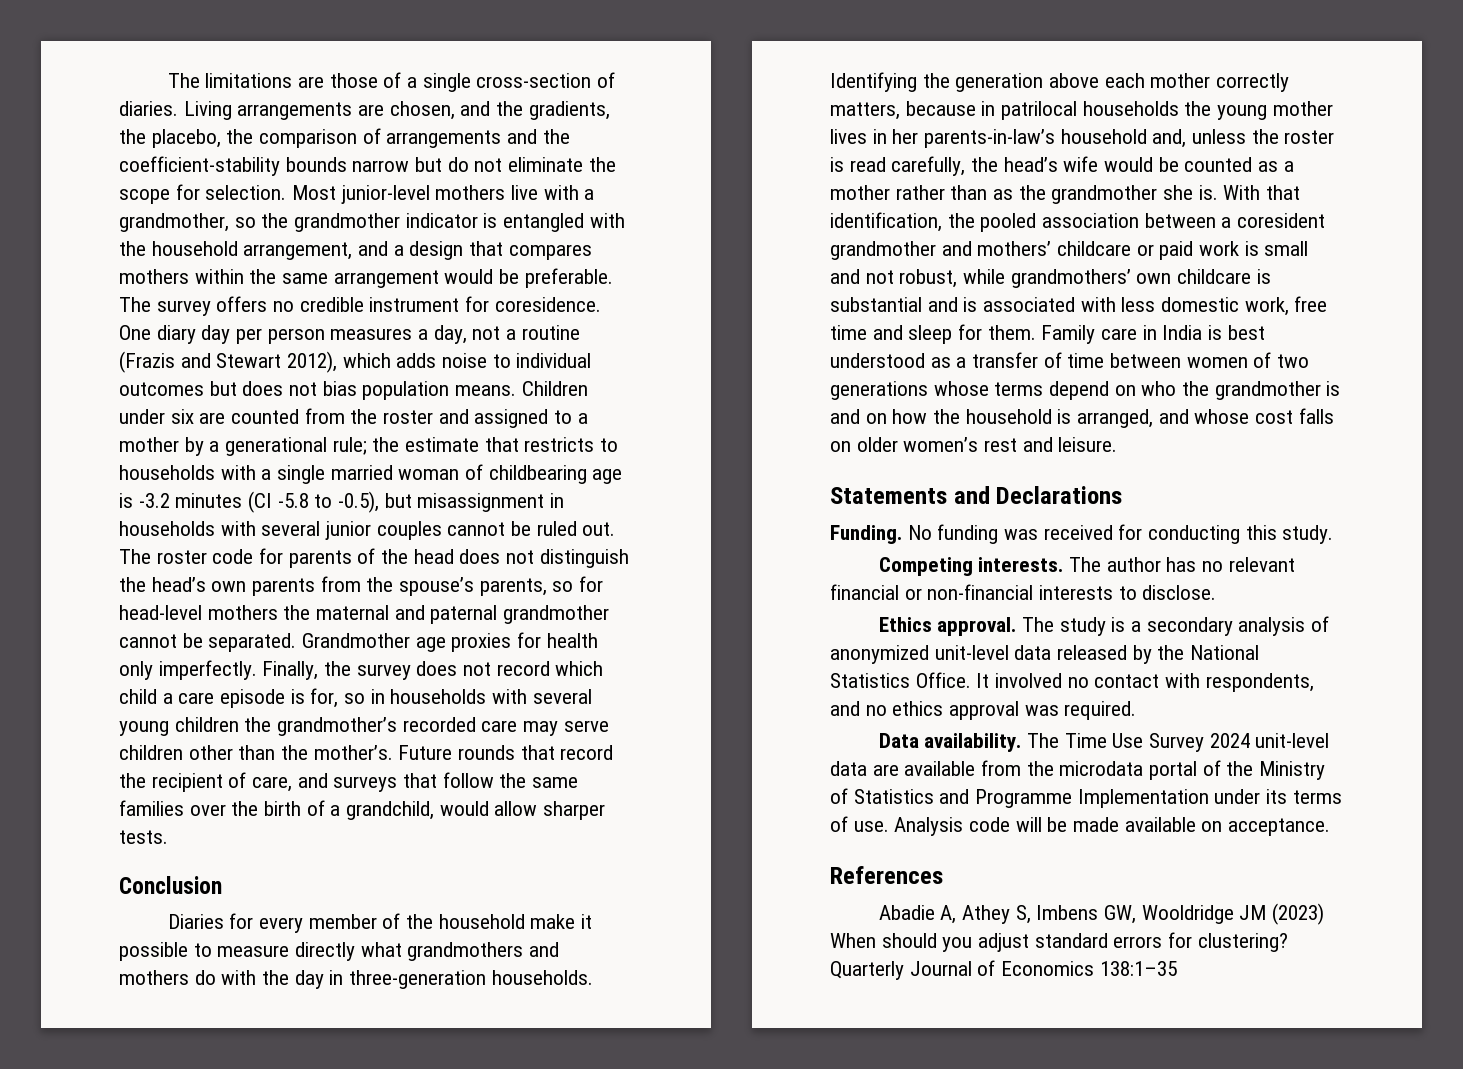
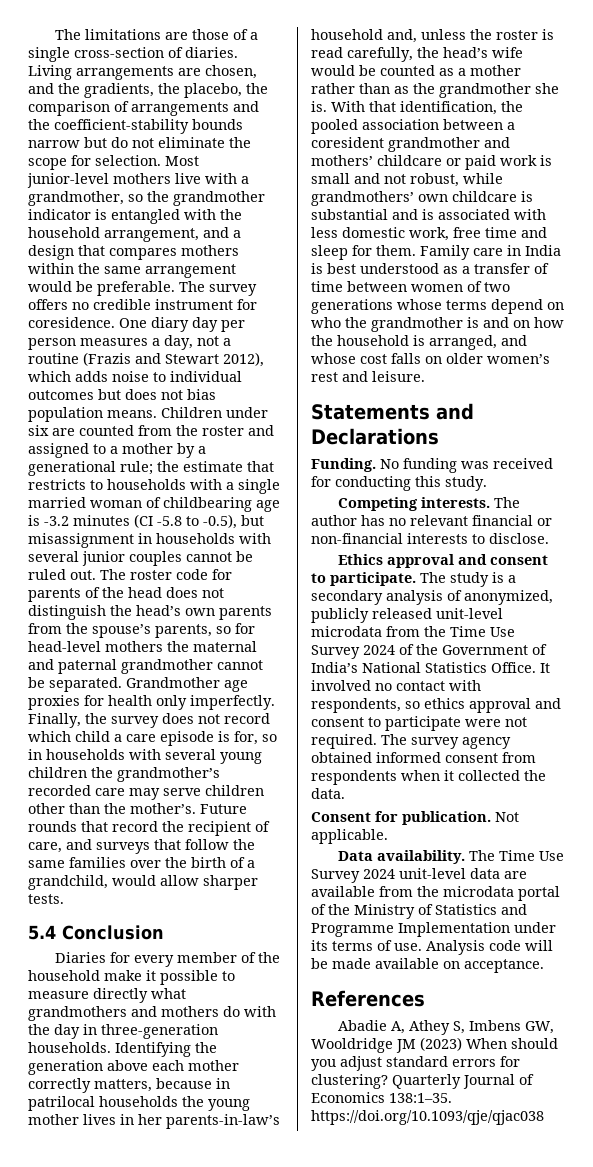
(168, 837) none -> [28,925,56,940] 5.4
[937,617,1017,636] approval. -> [387,554,549,568] [311,572,416,586] approval and consent to participate.
[830,645,1185,664] anonymized unit-level data released by the -> [464,590,553,605] [311,608,503,623] [311,626,515,637] [311,644,547,659] [311,662,358,673] anonymized, publicly released unit-level microdata from the Time Use Survey 2024 of the Government of India’s
[830,701,1137,720] and no ethics approval was required. -> [405,698,561,713] [311,716,527,731] [311,734,511,749] [311,752,536,763] [311,770,546,785] [311,788,345,799] [311,811,519,825] [311,829,388,844] so ethics approval and consent to participate were not required. The survey agency obtained informed consent from respondents when it collected the data. // Consent for publication. Not applicable.
[1099,961,1177,976] 138:1–35 -> [389,1093,452,1103] [311,1110,544,1125] 138:1–35. https://doi.org/10.1093/qje/qjac038

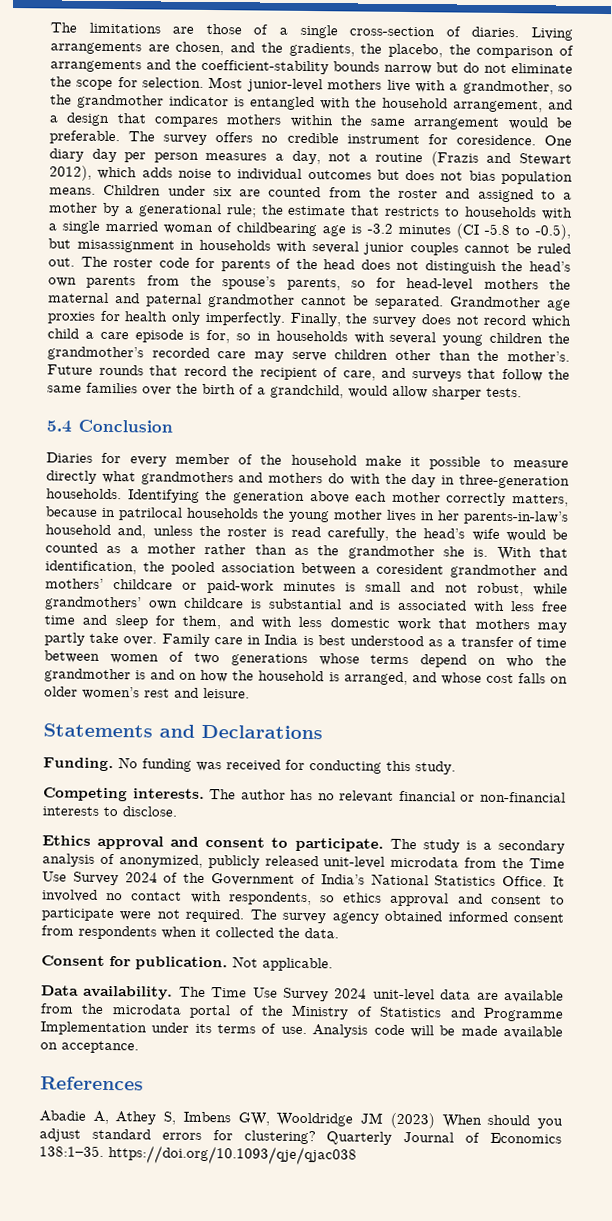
[465,155,537,170] paid work -> [206,579,336,594] paid-work minutes
[342,227,449,241] domestic work, -> (536, 606) none
[376,245,416,256] them. -> [182,615,567,633] [44,632,158,646] them, and with less domestic work that mothers may partly take over.

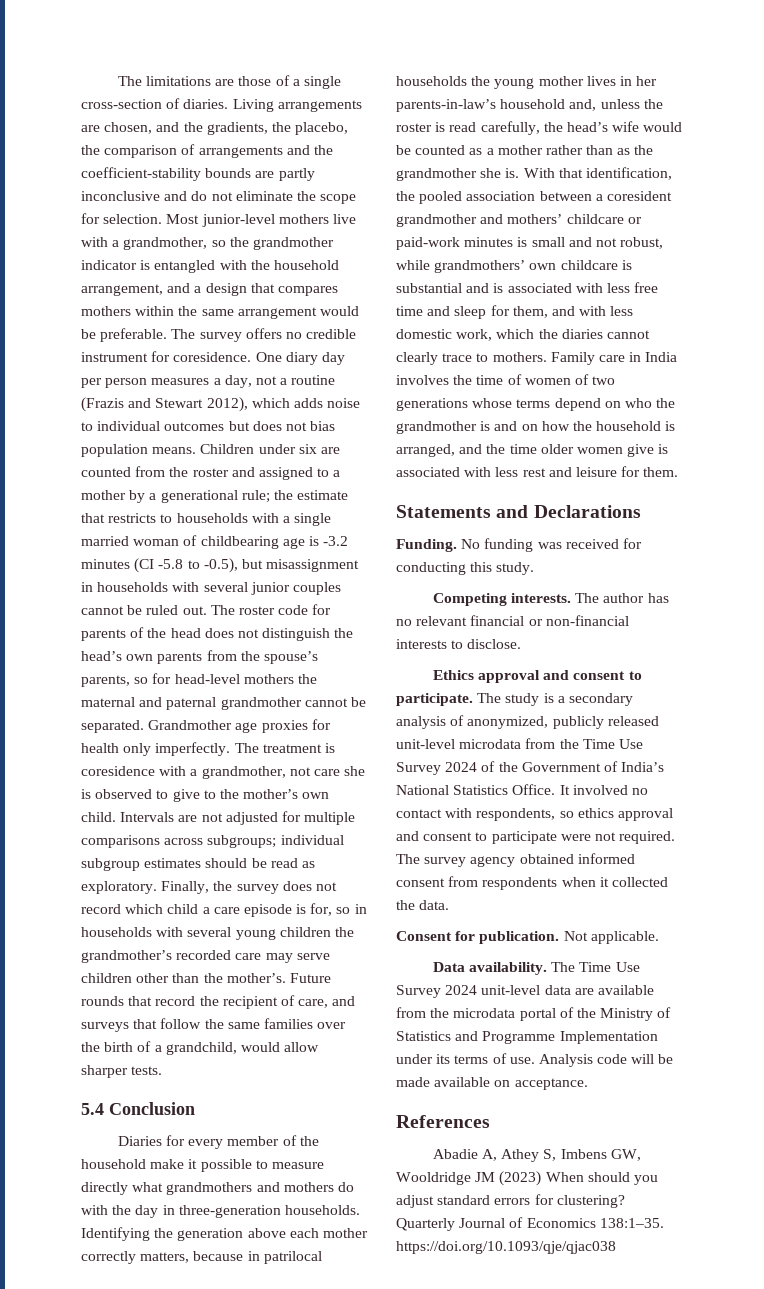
[384,62,459,75] narrow but -> [255,168,315,181] [81,191,188,201] are partly inconclusive and
(286, 318) none -> [234,743,335,753] [81,766,366,779] [81,789,330,802] [81,811,356,825] [81,835,344,848] [81,858,315,871] [81,881,157,894] The treatment is coresidence with a grandmother, not care she is observed to give to the mother’s own child. Intervals are not adjusted for multiple comparisons across subgroups; individual subgroup estimates should be read as exploratory.
[397,617,567,633] [44,632,567,648] [44,650,100,663] work that mothers may partly take over. Family care in India is best understood as a transfer of time between -> [456,329,650,341] [396,352,678,365] [396,374,522,385] work, which the diaries cannot clearly trace to mothers. Family care in India involves the time of
[440,672,569,685] [44,686,250,700] whose cost falls on older women’s rest and leisure. -> [486,444,669,457] [396,466,679,477] the time older women give is associated with less rest and leisure for them.

